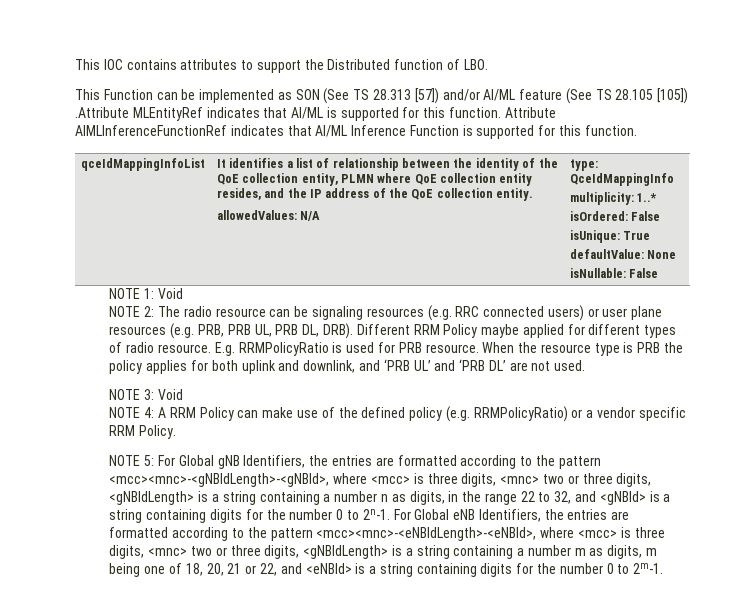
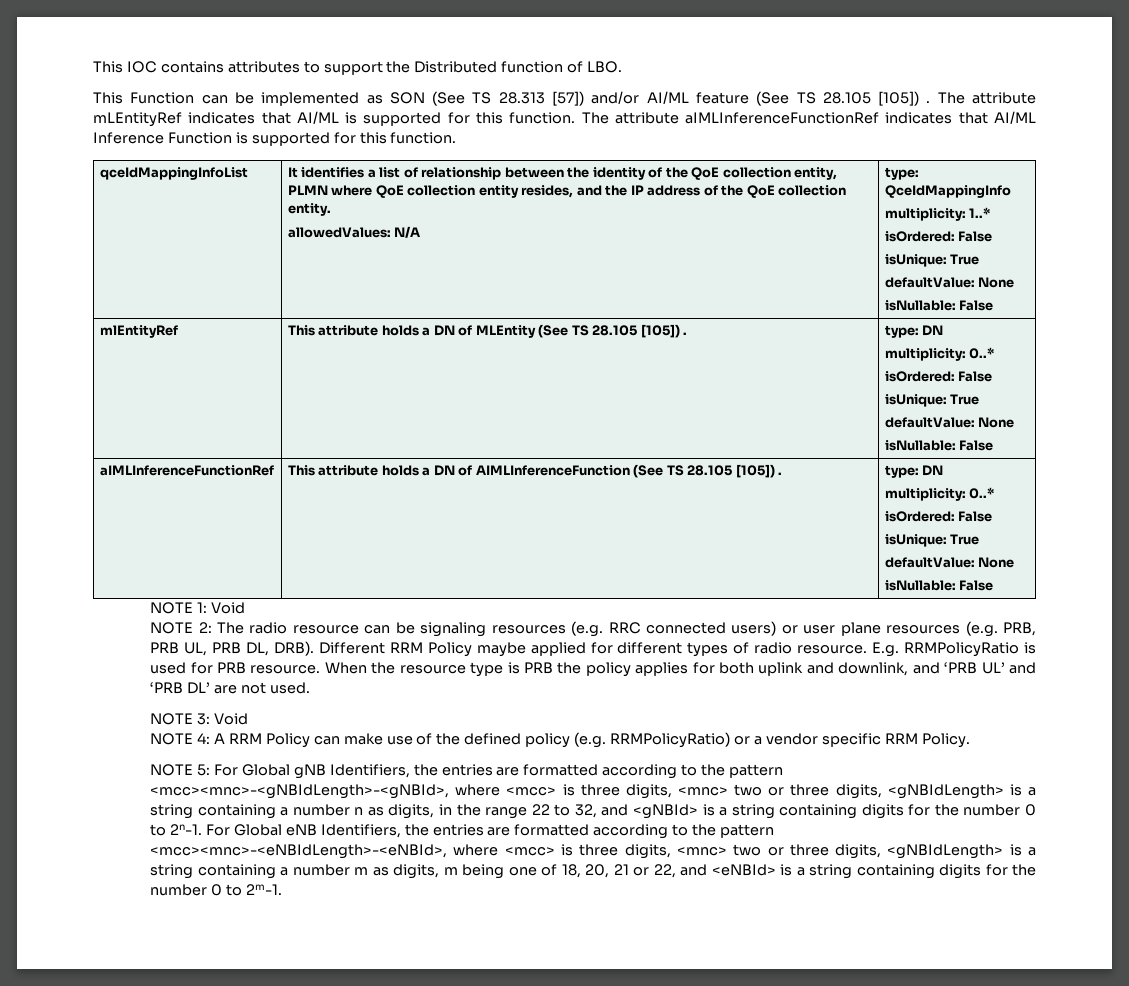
[75,107,203,121] .Attribute MLEntityRef -> [926,92,1036,104] [93,112,182,127] . The attribute mLEntityRef
[504,107,556,118] [75,125,227,136] Attribute AIMLInferenceFunctionRef -> [581,112,880,124] The attribute aIMLInferenceFunctionRef
(659, 273) none -> [99,325,178,338] [287,324,688,338] [884,325,944,338] [884,347,995,361] [884,371,993,382] [884,394,980,407] [884,417,1015,428] [884,440,994,451] [99,465,274,476] [287,464,783,478] [884,465,944,478] [884,487,995,501] [884,511,993,522] [884,534,980,547] [884,557,1015,568] [884,580,994,591] // mlEntityRef | This attribute holds a DN of MLEntity (See TS 28.105 [105]) . | type: DN // multiplicity: 0..* // isOrdered: False // isUnique: True // defaultValue: None // isNullable: False // aIMLInferenceFunctionRef | This attribute holds a DN of AIMLInferenceFunction (See TS 28.105 [105]) . | type: DN // multiplicity: 0..* // isOrdered: False // isUnique: True // defaultValue: None // isNullable: False

